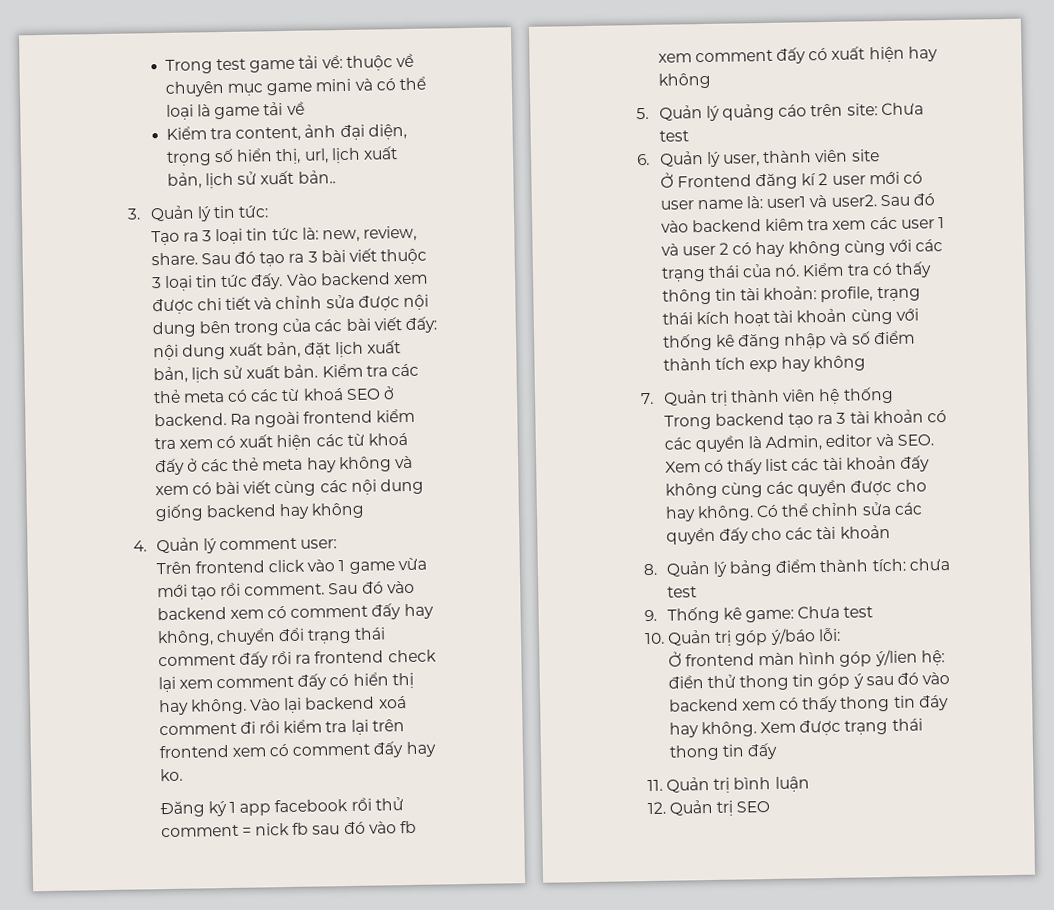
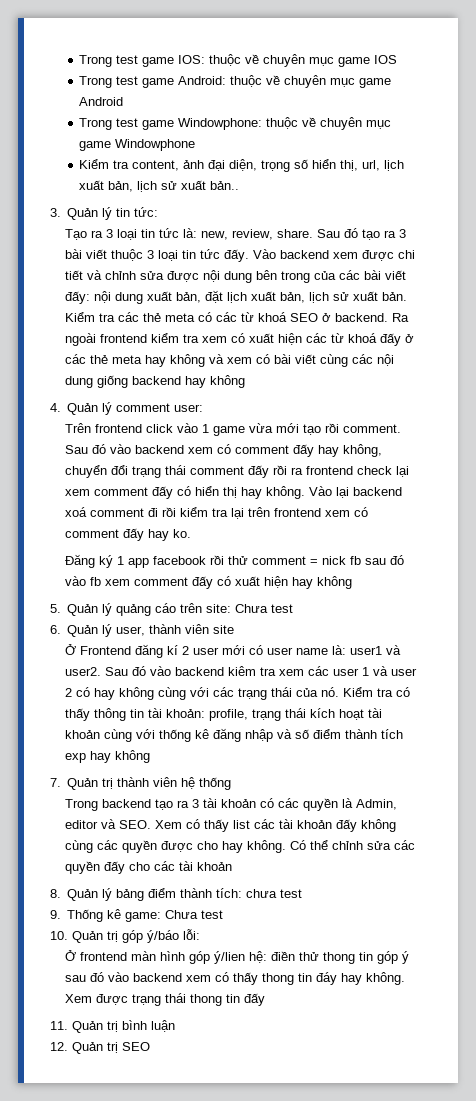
[164,53,414,74] [164,76,426,97] [165,101,305,120] Trong test game tải về: thuộc về chuyên mục game mini và có thể loại là game tải về -> [79,54,398,67] [79,75,392,88] [79,97,124,106] [79,117,392,130] [79,139,196,151] Trong test game IOS: thuộc về chuyên mục game IOS // Trong test game Android: thuộc về chuyên mục game Android // Trong test game Windowphone: thuộc về chuyên mục game Windowphone

